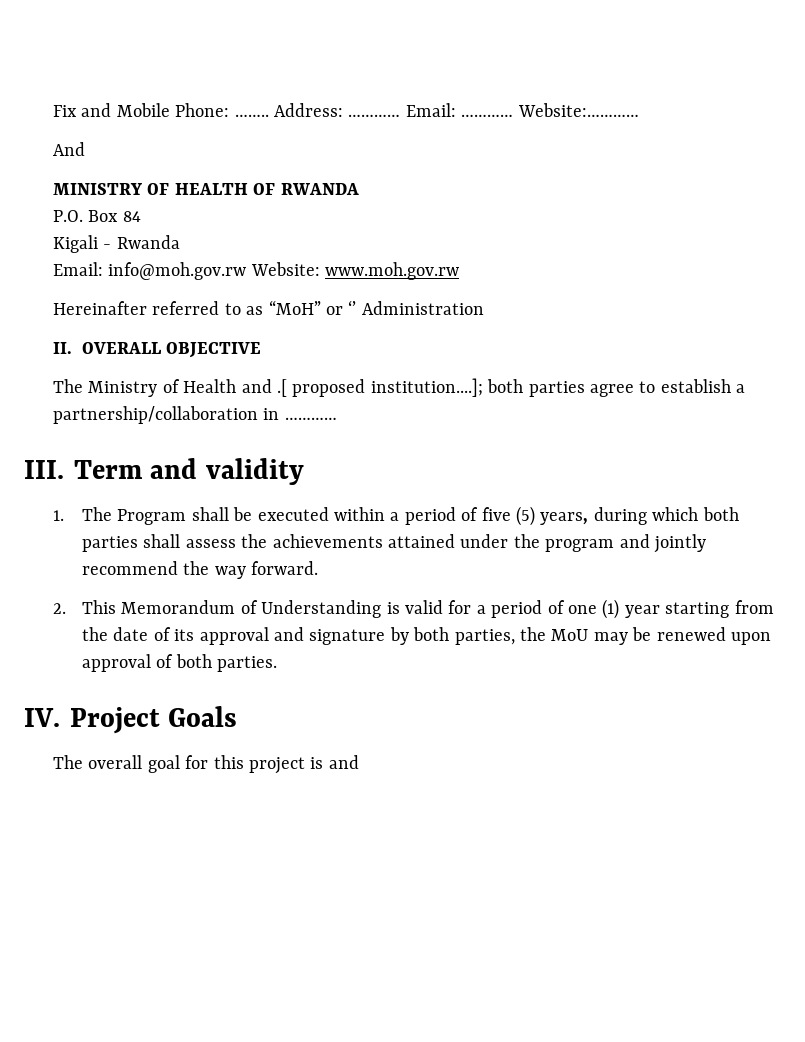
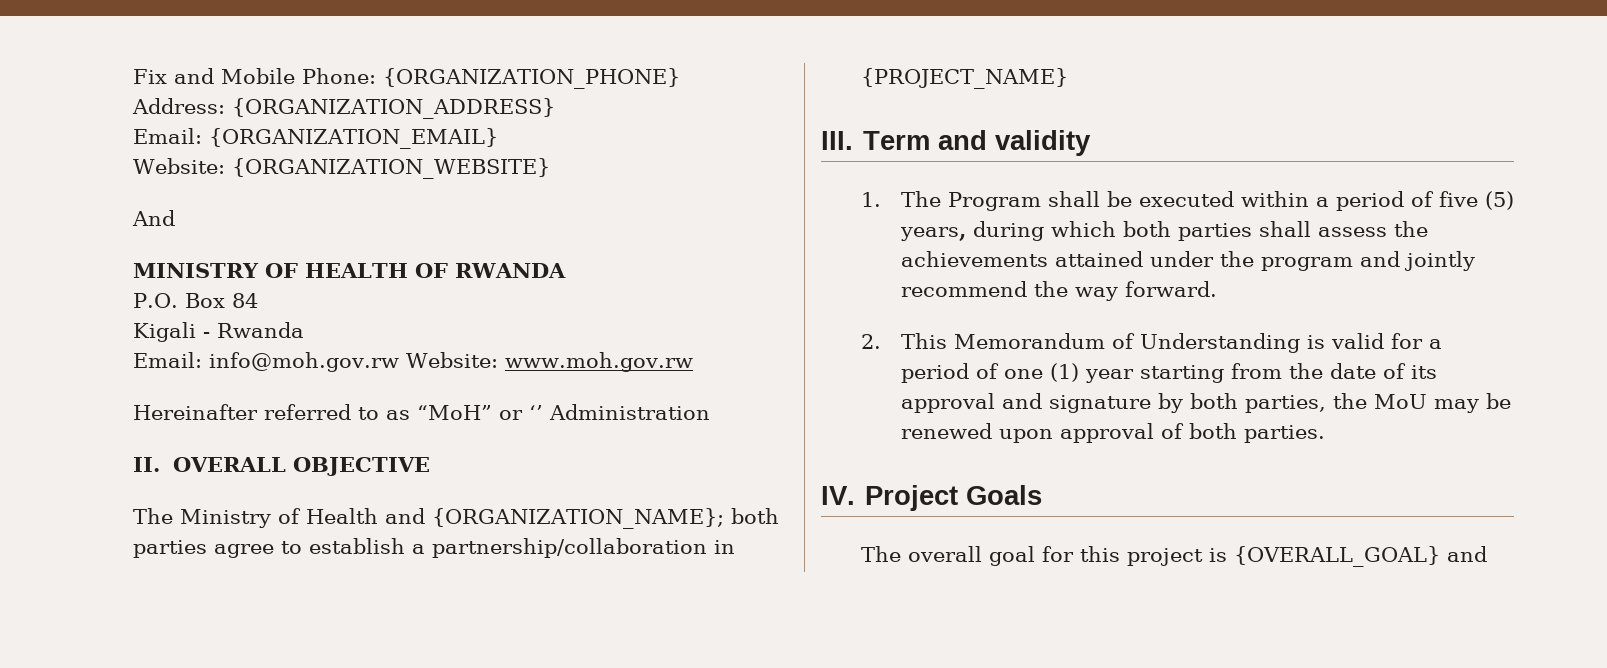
[234,103,639,117] …….. Address: ………… Email: ………… Website:………… -> [382,68,680,89] [131,98,555,119] [132,128,498,149] [132,158,550,179] {ORGANIZATION_PHONE} // Address: {ORGANIZATION_ADDRESS} // Email: {ORGANIZATION_EMAIL} // Website: {ORGANIZATION_WEBSITE}
[277,378,483,397] .[ proposed institution....]; -> [431,508,724,529] {ORGANIZATION_NAME};
[284,417,337,420] ………… -> [860,68,1068,89] {PROJECT_NAME}
(324, 763) none -> [1233,546,1440,567] {OVERALL_GOAL}

